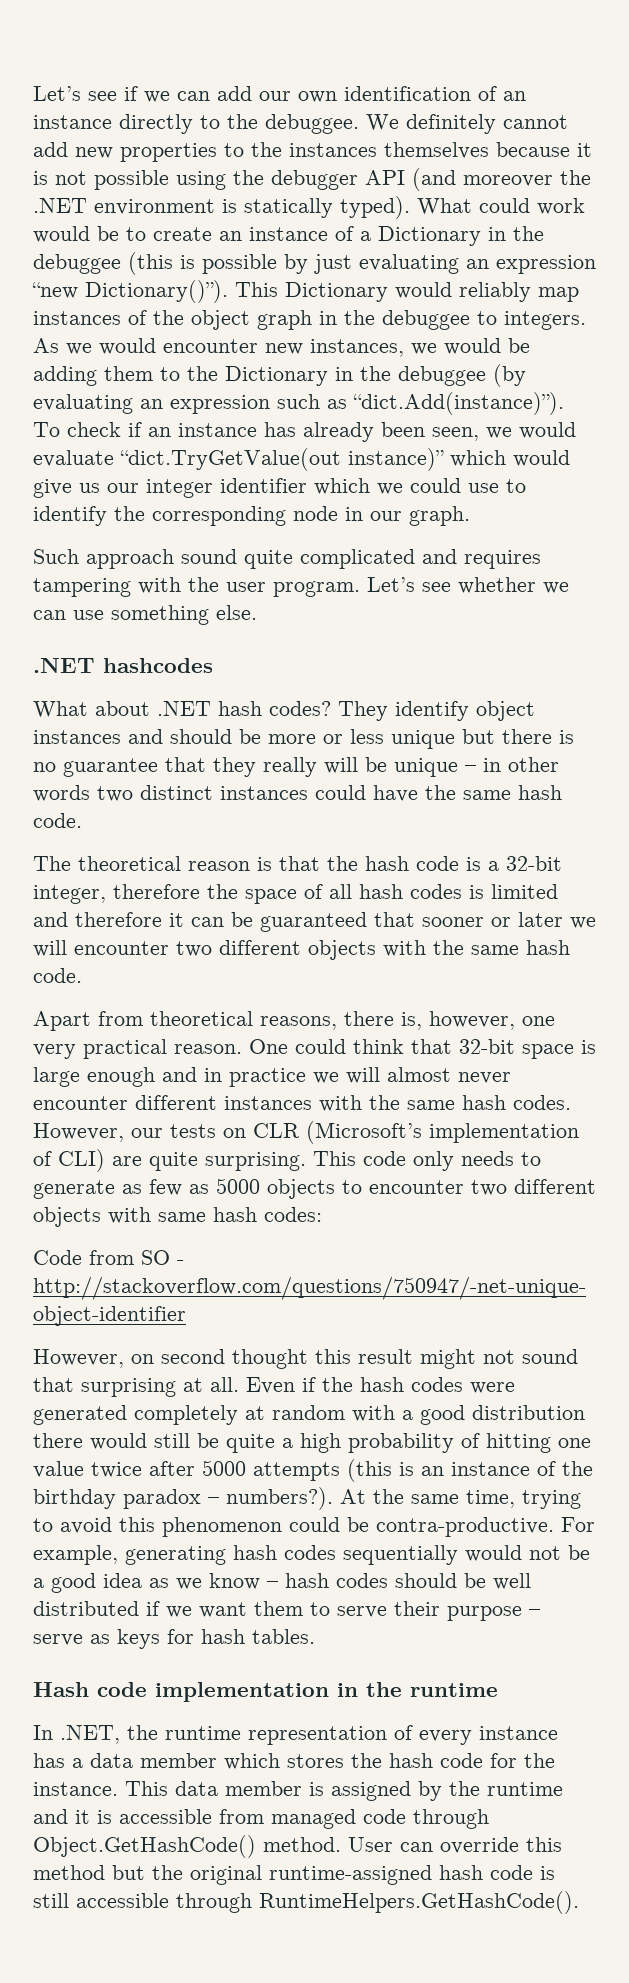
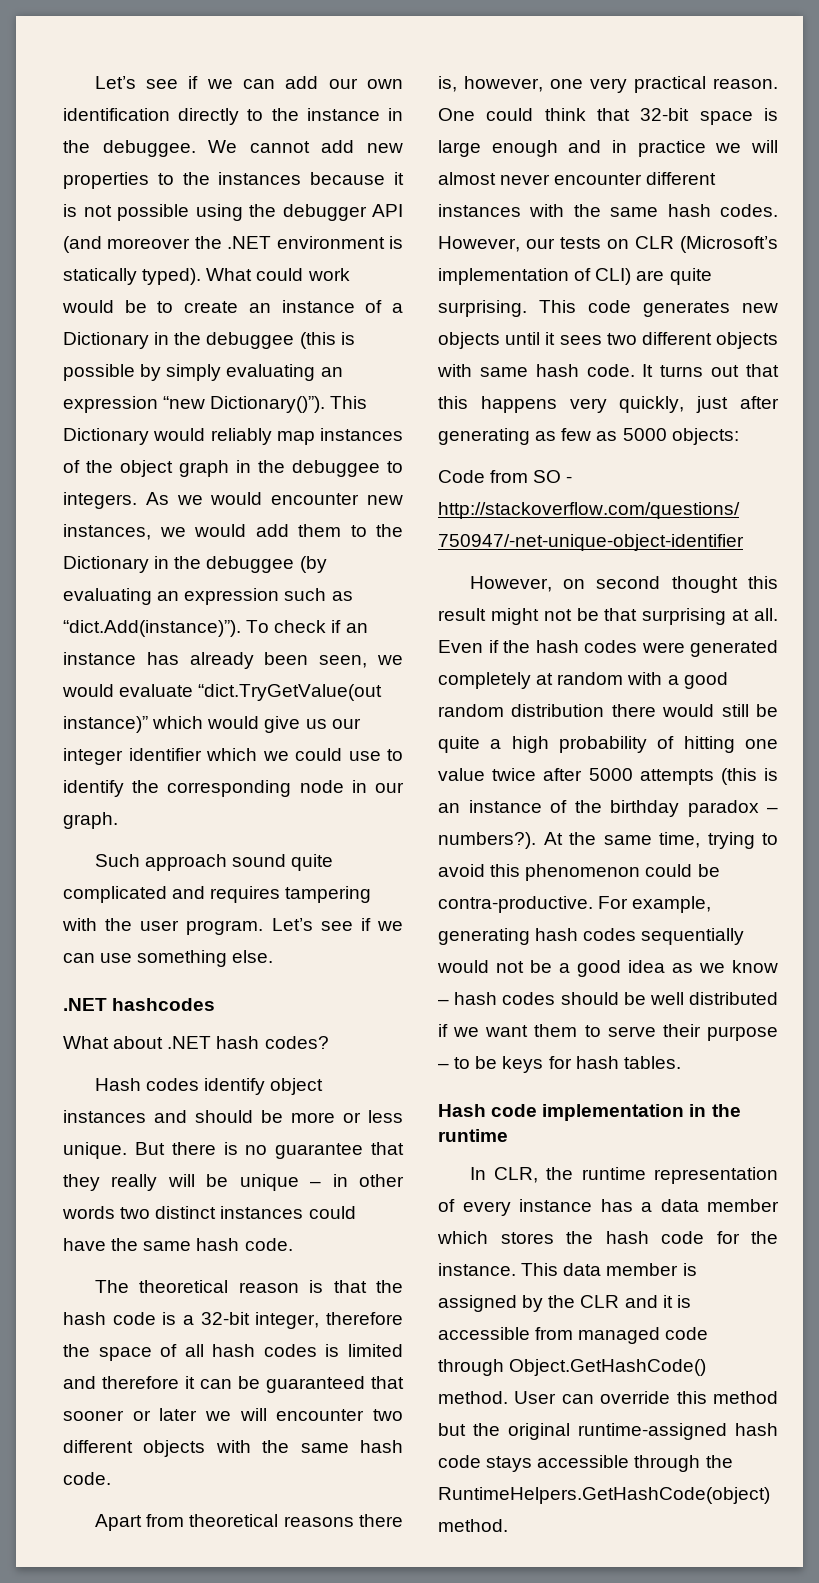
[478,86,526,101] [33,114,220,134] of an instance directly to -> [178,108,404,125] directly to the instance in
[406,114,496,134] definitely -> (238, 146) none
[384,142,489,159] themselves -> (302, 178) none
[314,254,352,274] just -> [166,364,222,381] simply
[508,338,530,353] [33,366,97,386] be adding -> [255,524,289,537] add
[458,577,536,594] whether -> [360,918,371,931] if
[338,701,388,721] They -> [94,1078,199,1091] // Hash codes
[391,729,495,749] unique but -> [63,1142,165,1159] unique. But
[260,1016,337,1030] reasons, -> [283,1516,354,1527] reasons
[413,1151,541,1171] [33,1178,464,1199] only needs to generate as few as 5000 objects to encounter -> [643,301,778,317] [438,332,602,349] generates new objects until it sees
[264,1207,322,1222] codes: -> [586,364,779,377] [438,396,779,413] [438,428,739,445] code. It turns out that this happens very quickly, just after generating as few as 5000 objects:
[522,1349,578,1364] sound -> [576,608,599,621] be
(465, 1415) none -> [438,704,504,717] random
[33,1634,110,1646] serve as -> [454,1056,498,1069] to be
[60,1725,120,1744] .NET, -> [494,1167,539,1183] CLR,
[487,1782,563,1796] runtime -> [580,1295,620,1308] CLR
[540,1866,555,1880] [33,1891,579,1914] is still accessible through RuntimeHelpers.GetHashCode(). -> [486,1455,733,1472] [438,1487,770,1504] [438,1519,508,1532] stays accessible through the RuntimeHelpers.GetHashCode(object) method.

